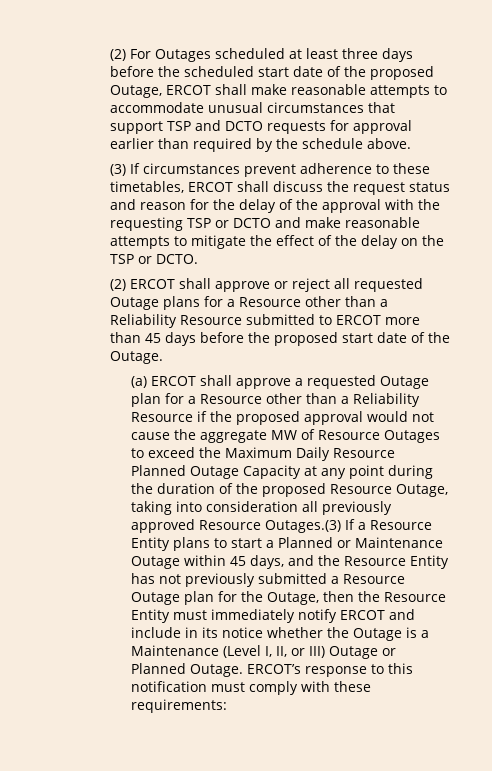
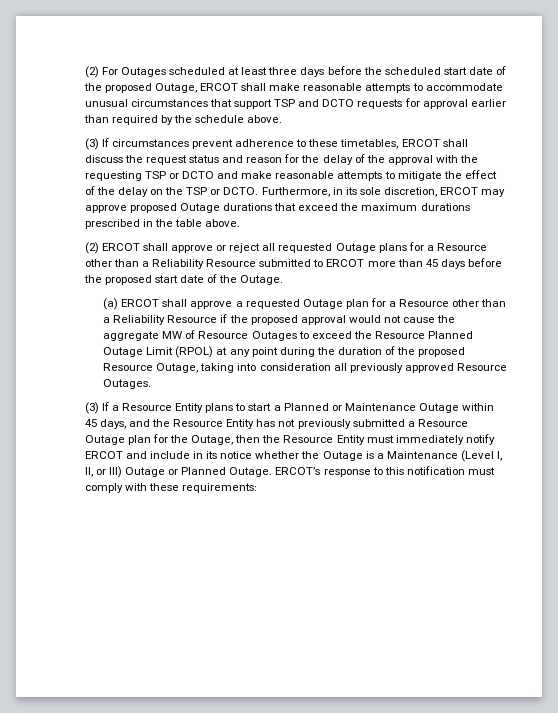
(198, 259) none -> [261,187,506,197] [84,203,470,213] [84,219,241,229] Furthermore, in its sole discretion, ERCOT may approve proposed Outage durations that exceed the maximum durations prescribed in the table above.
[224,447,330,461] Maximum Daily -> (372, 335) none
[242,465,301,479] Capacity -> [146,346,214,358] Limit (RPOL)
[264,520,341,533] Outages.(3) -> [103,379,152,389] [84,402,99,414] Outages. // (3)

